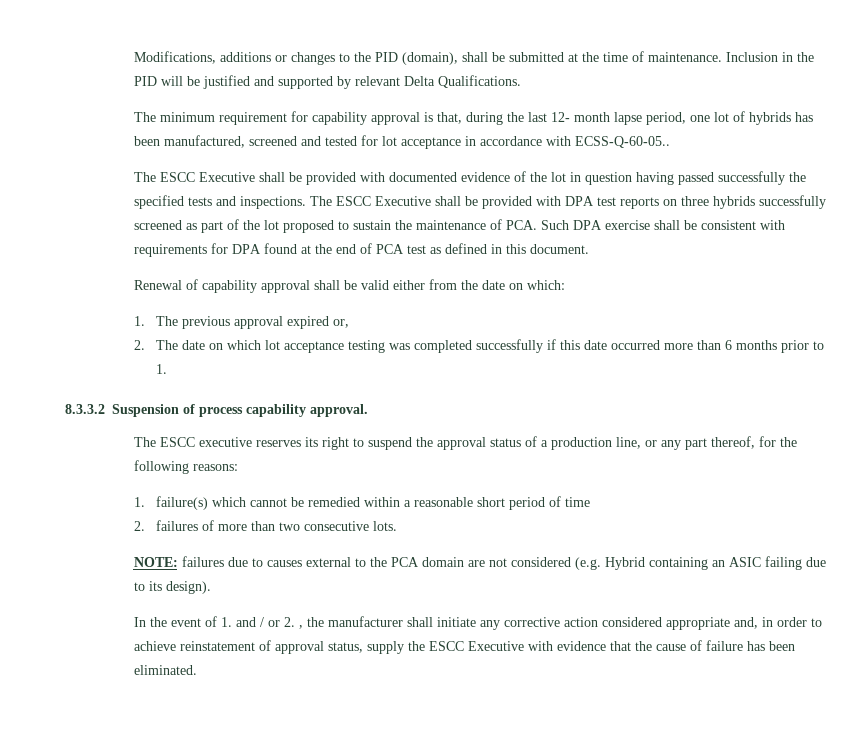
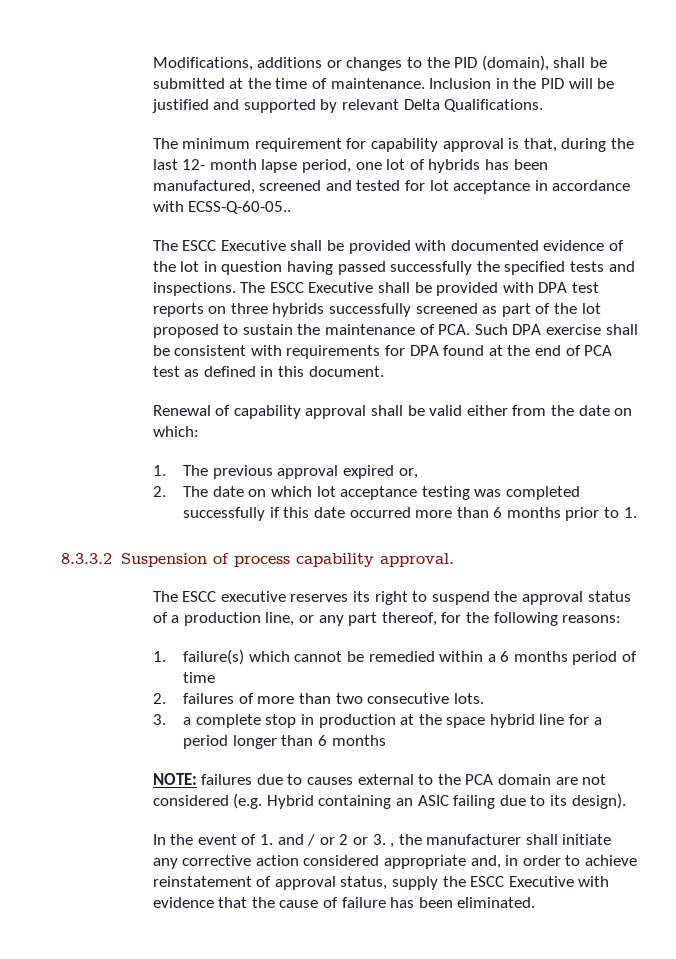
[414,497,506,507] reasonable short -> [500,651,568,662] 6 months
(398, 526) none -> [152,714,602,728] [183,735,386,749] // 3. a complete stop in production at the space hybrid line for a period longer than 6 months
[283,617,295,627] 2. -> [339,834,386,845] 2 or 3.

